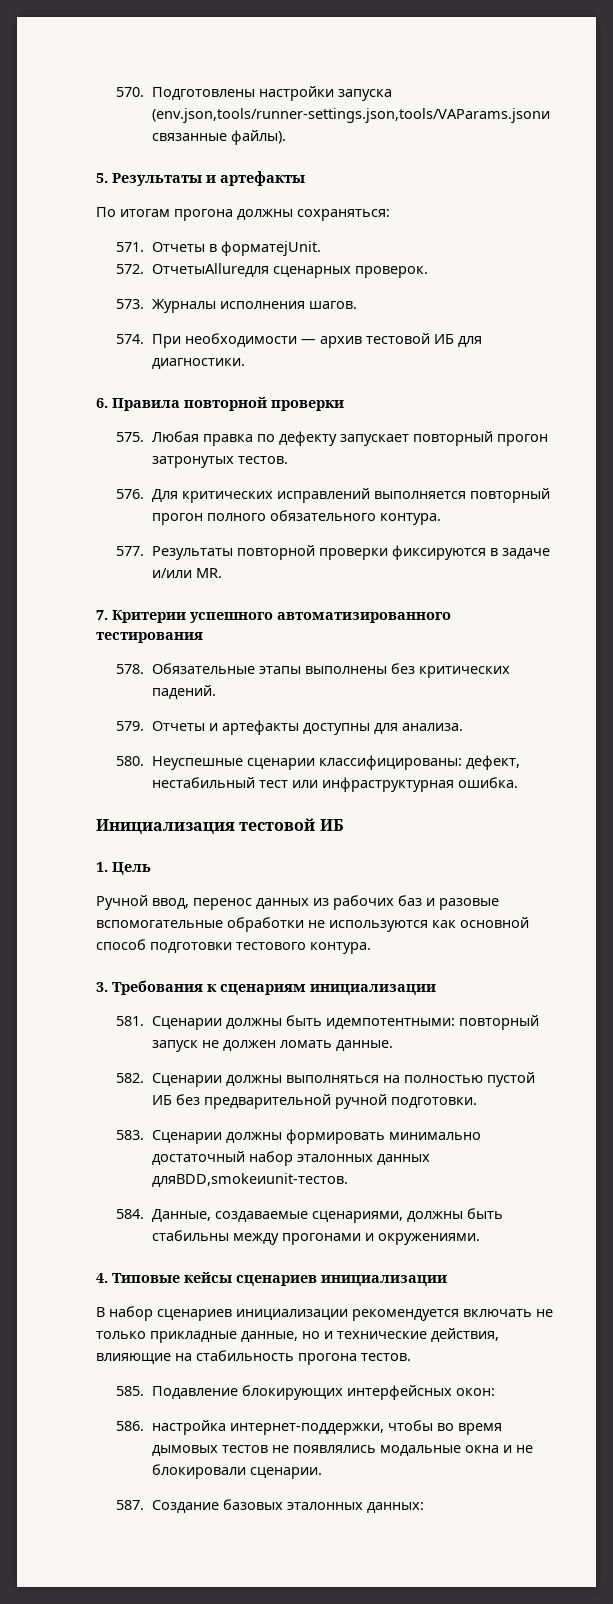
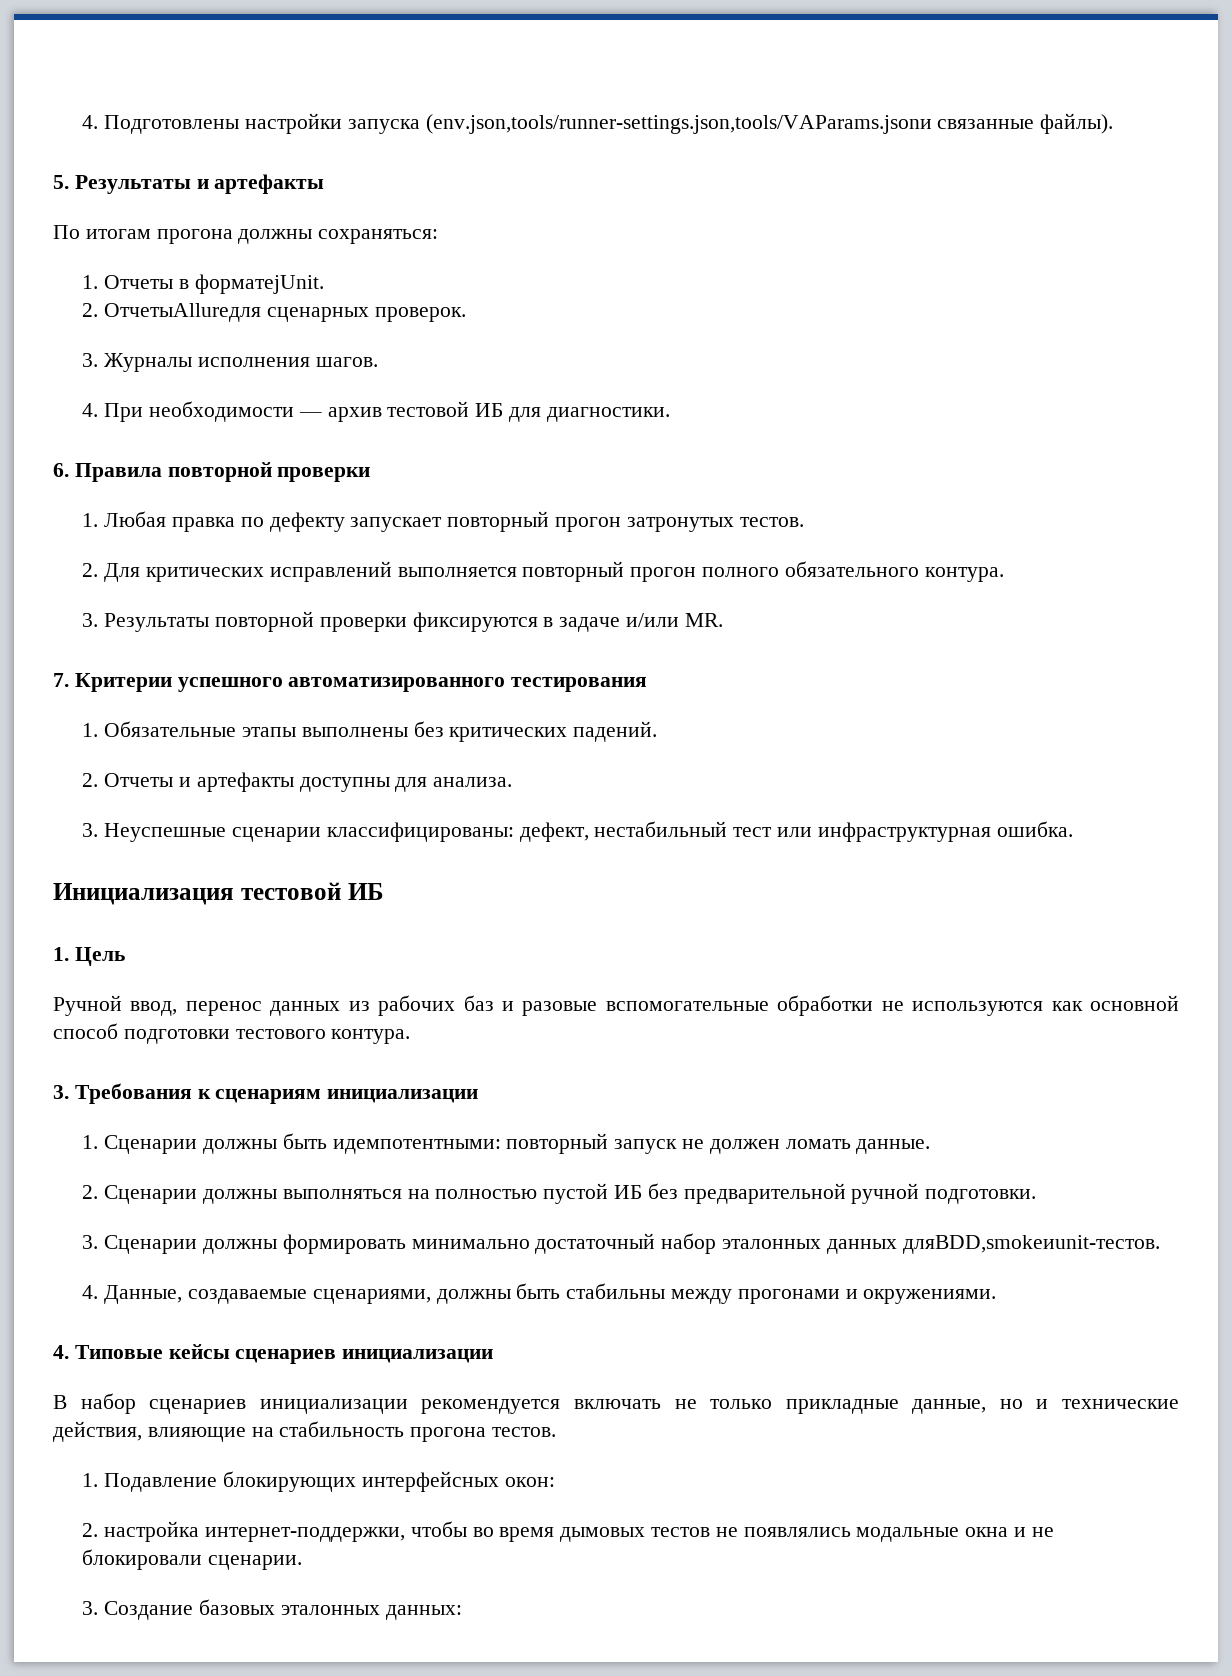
[116,87,145,97] 570. -> [82,115,99,129] 4.
[116,242,145,252] 571. -> [82,275,99,289] 1.
[116,264,145,274] 572. -> [82,303,99,317] 2.
[116,299,145,309] 573. -> [82,353,99,367] 3.
[116,334,145,344] 574. -> [82,403,99,417] 4.
[116,432,145,442] 575. -> [82,513,99,527] 1.
[116,489,145,499] 576. -> [82,563,99,577] 2.
[116,546,145,556] 577. -> [82,613,99,627] 3.
[116,664,145,674] 578. -> [82,723,99,737] 1.
[116,721,145,731] 579. -> [82,773,99,787] 2.
[116,756,145,766] 580. -> [82,823,99,837] 3.
[116,1016,145,1026] 581. -> [82,1135,99,1149] 1.
[116,1073,145,1083] 582. -> [82,1185,99,1199] 2.
[116,1130,145,1140] 583. -> [82,1235,99,1249] 3.
[116,1209,145,1219] 584. -> [82,1285,99,1299] 4.
[116,1386,145,1396] 585. -> [82,1473,99,1487] 1.
[116,1421,145,1431] 586. -> [82,1523,99,1537] 2.
[116,1500,145,1510] 587. -> [82,1601,99,1615] 3.

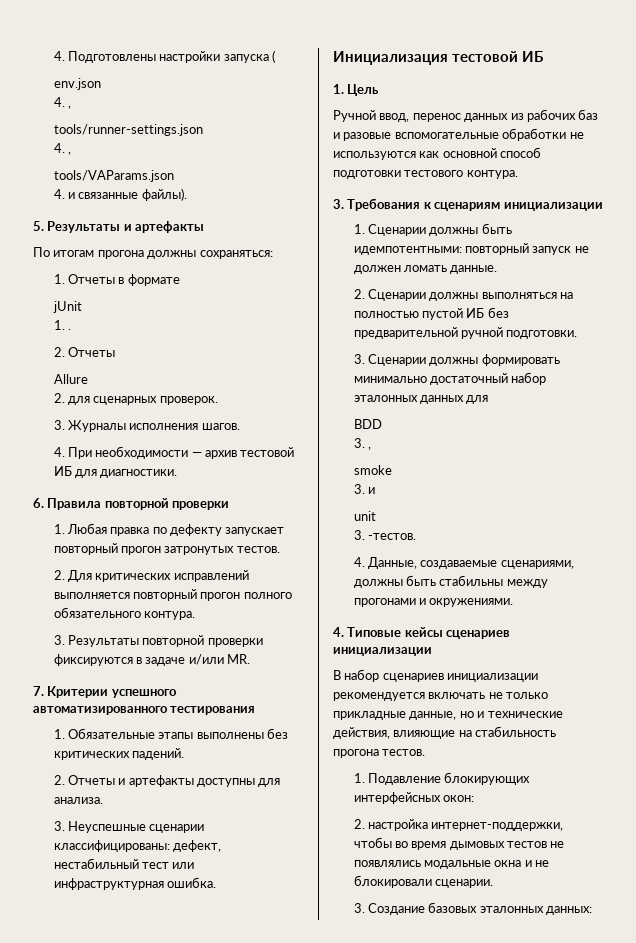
[425,114,932,134] (env.json,tools/runner-settings.json,tools/VAParams.jsonи -> [272,50,277,63] [53,78,101,90] [53,97,71,109] [53,124,203,136] [53,143,71,155] [53,170,174,182] [53,189,75,199] ( // env.json // 4. , // tools/runner-settings.json // 4. , // tools/VAParams.json // 4. и
[194,274,324,294] [82,303,262,322] форматеjUnit. // 2. ОтчетыAllureдля -> [127,274,180,286] [52,301,82,313] [53,320,71,330] [53,347,115,357] [53,374,88,384] [53,393,90,405] формате // jUnit // 1. . // 2. Отчеты // Allure // 2. для
[902,1235,1160,1254] дляBDD,smokeиunit-тестов. -> [466,395,489,404] [353,419,382,429] [353,438,371,450] [353,465,392,475] [353,484,375,494] [353,511,376,521] [353,530,416,540] для // BDD // 3. , // smoke // 3. и // unit // 3. -тестов.

